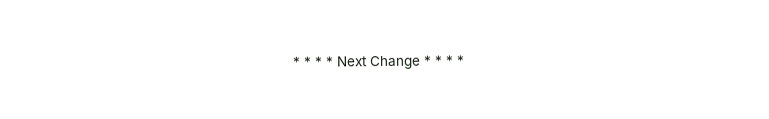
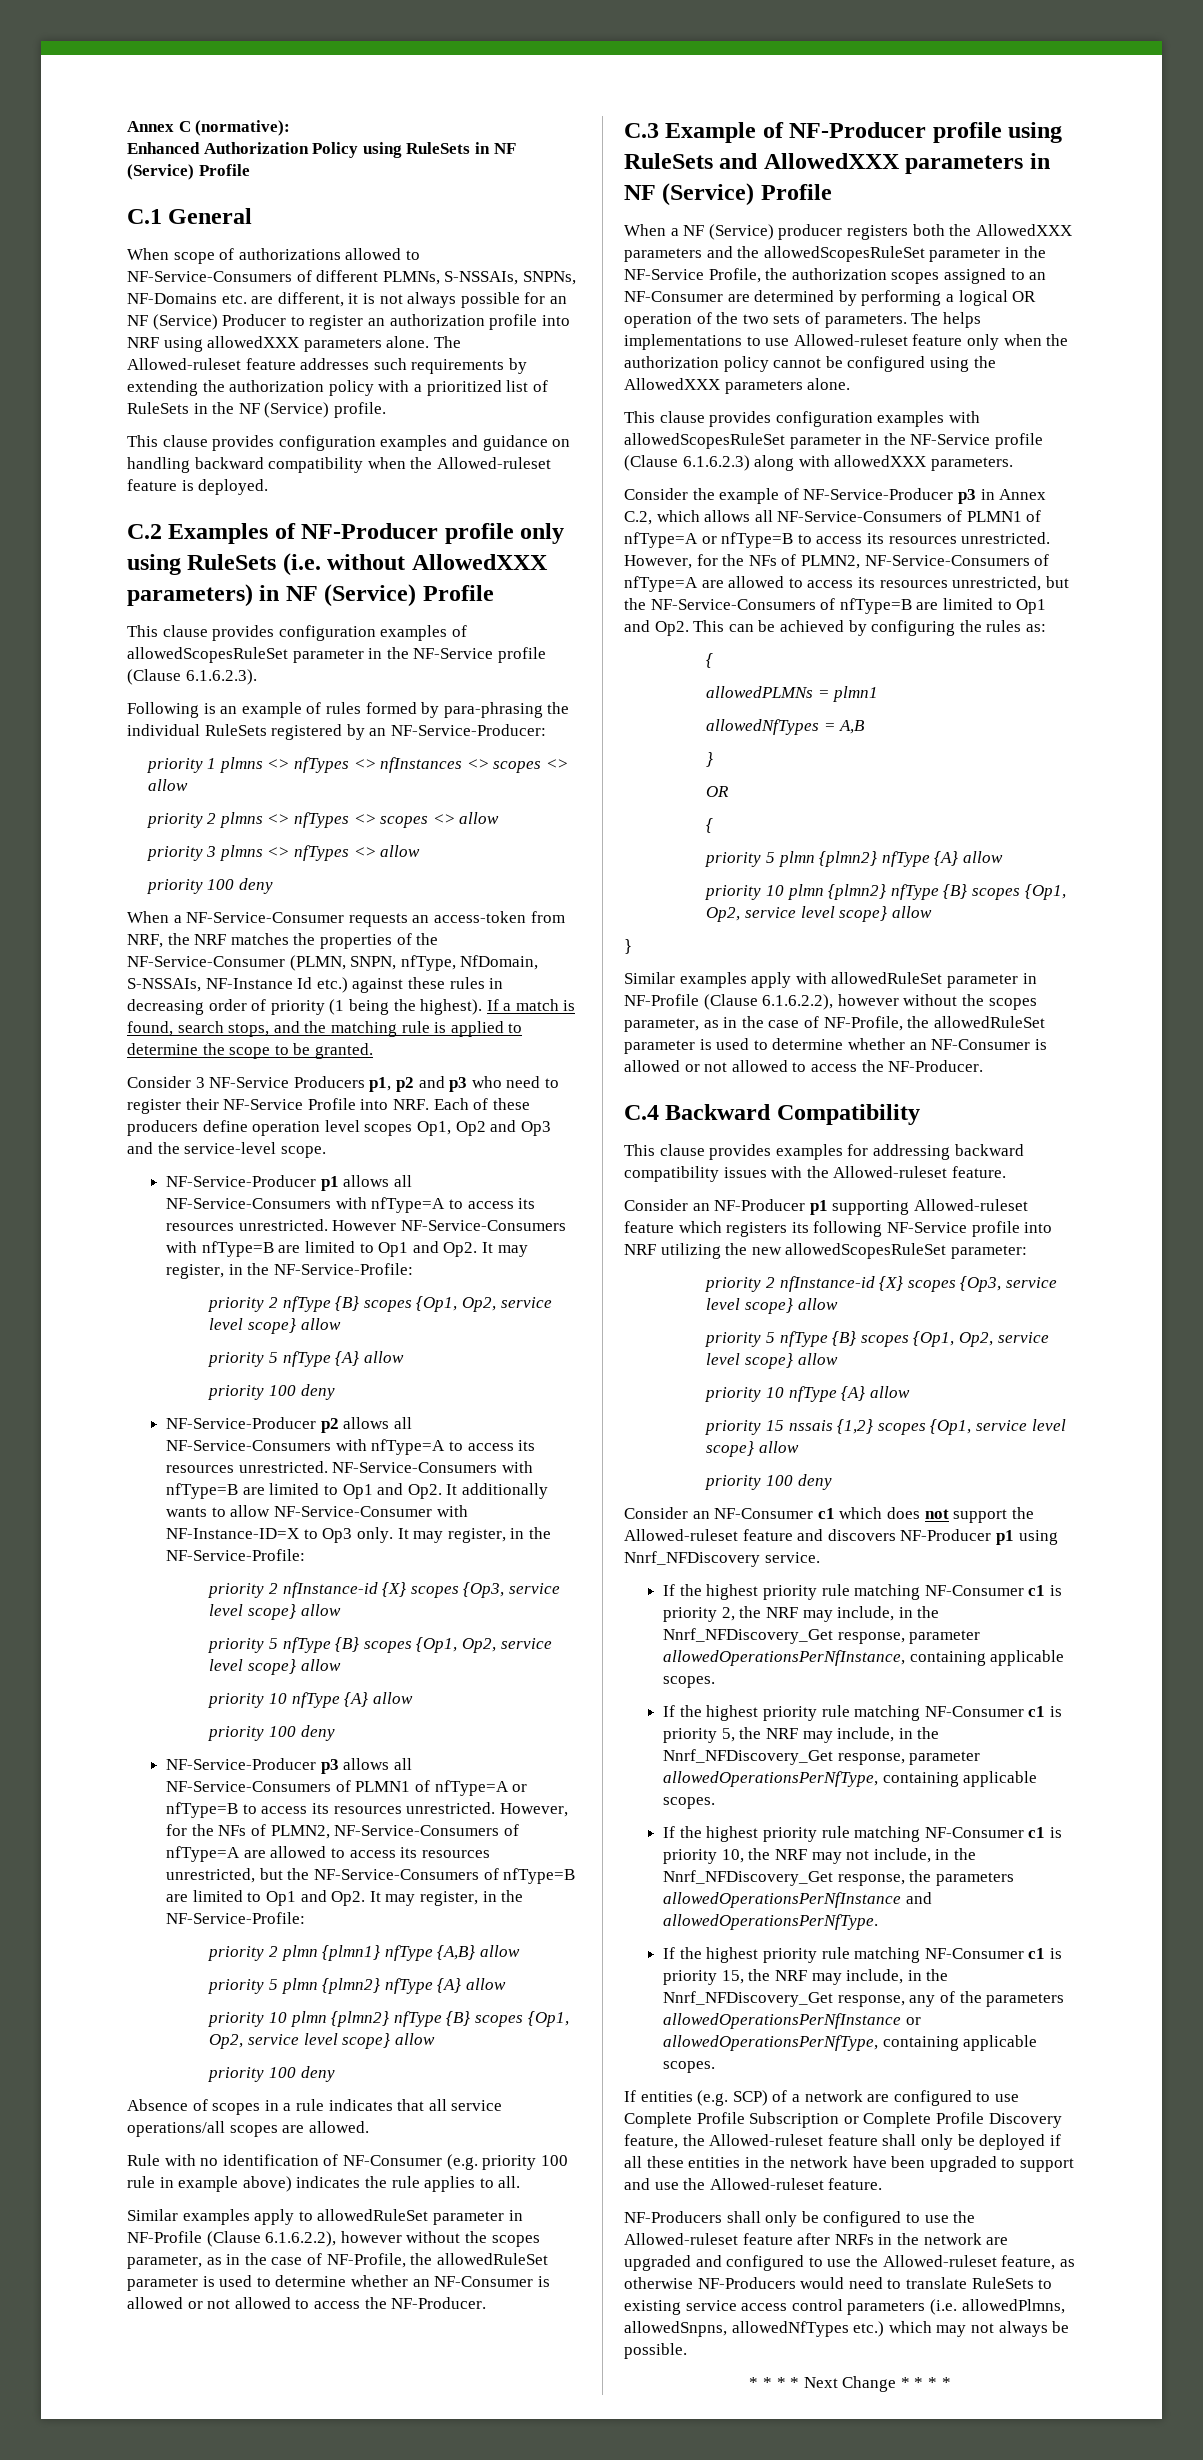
(292, 61) none -> [127,120,291,136] [127,142,516,158] [127,164,250,180] [127,208,253,224] [127,248,420,264] [127,270,576,285] [127,292,567,308] [127,314,570,330] [127,336,461,352] [127,358,527,374] [127,380,548,396] [127,402,386,418] [127,435,571,451] [127,457,551,473] [127,479,269,495] [127,523,565,544] [127,553,548,576] [127,584,494,607] [127,625,467,641] [127,647,546,663] [127,669,257,685] [127,702,570,718] [127,724,546,740] [146,757,568,773] [147,779,188,791] [146,812,500,828] [146,845,421,861] [146,878,273,894] [127,911,565,927] [127,933,439,949] [127,955,539,971] [127,977,504,993] [127,999,576,1015] [127,1021,523,1037] [127,1043,373,1059] [127,1076,559,1092] [127,1098,530,1114] [127,1120,551,1136] [127,1142,326,1158] [166,1175,413,1191] [166,1197,536,1213] [166,1219,567,1231] [166,1241,528,1257] [166,1263,414,1279] [208,1296,552,1312] [209,1318,341,1334] [208,1351,404,1367] [208,1384,335,1400] [166,1417,413,1433] [166,1439,536,1455] [166,1461,534,1473] [166,1483,549,1499] [166,1505,468,1517] [166,1527,552,1543] [166,1549,306,1561] [208,1582,560,1598] [209,1604,341,1620] [208,1637,552,1653] [209,1659,341,1675] [208,1692,413,1708] [208,1725,335,1741] [166,1758,413,1774] [166,1780,528,1796] [166,1802,568,1818] [166,1824,519,1839] [166,1846,490,1862] [166,1868,576,1884] [166,1890,524,1906] [166,1912,306,1924] [208,1945,520,1961] [208,1978,506,1994] [208,2011,569,2027] [209,2033,435,2049] [208,2066,335,2082] [127,2099,503,2115] [127,2121,369,2137] [127,2154,568,2170] [127,2176,521,2192] [127,2209,523,2225] [127,2231,540,2247] [127,2253,548,2269] [127,2275,550,2291] [127,2297,487,2309] [624,122,1063,143] [624,153,1050,174] [624,183,832,206] [624,224,1072,240] [624,246,1046,262] [624,268,1047,284] [624,290,1037,306] [624,312,981,328] [624,334,1069,350] [624,356,996,372] [624,378,851,394] [624,411,980,427] [624,433,1043,449] [624,455,1013,471] [624,488,1047,504] [624,510,1042,525] [624,532,1051,548] [624,554,1050,569] [624,576,1069,592] [624,598,1047,614] [624,620,1046,636] [706,653,714,668] [706,686,878,702] [706,719,865,735] [706,752,714,767] [706,786,730,797] [706,818,714,833] [705,851,1003,867] [705,884,1066,900] [706,906,932,922] [624,939,632,954] [624,972,1037,988] [624,994,1037,1010] [624,1016,1045,1032] [624,1038,1047,1054] [624,1060,984,1072] [624,1104,920,1125] [624,1144,1024,1160] [624,1166,1006,1182] [624,1199,1028,1215] [624,1221,1053,1237] [624,1243,1027,1259] [705,1276,1057,1292] [706,1298,838,1314] [705,1331,1049,1347] [706,1353,838,1369] [705,1386,910,1402] [705,1419,1066,1435] [706,1441,800,1457] [705,1474,832,1490] [624,1507,1034,1523] [624,1529,1058,1545] [624,1551,820,1567] [663,1584,1063,1600] [663,1606,940,1622] [663,1628,981,1644] [663,1650,1065,1666] [663,1676,716,1688] [663,1705,1063,1721] [663,1727,940,1743] [663,1749,981,1765] [663,1771,1038,1787] [663,1797,716,1809] [663,1826,1063,1842] [663,1848,977,1864] [663,1870,1015,1886] [663,1892,932,1908] [663,1914,879,1930] [663,1947,1063,1963] [663,1969,949,1985] [663,1991,1065,2007] [663,2013,921,2029] [663,2035,1038,2051] [663,2061,716,2073] [624,2090,1019,2106] [624,2112,1062,2128] [624,2134,1061,2150] [624,2156,1074,2172] [624,2178,883,2190] [624,2211,976,2227] [624,2233,1009,2245] [624,2255,1075,2271] [624,2277,1053,2289] [624,2299,1065,2315] [624,2321,1070,2337] [624,2343,687,2359] Annex C (normative): // Enhanced Authorization Policy using RuleSets in NF (Service) Profile // C.1 General // When scope of authorizations allowed to NF-Service-Consumers of different PLMNs, S-NSSAIs, SNPNs, NF-Domains etc. are different, it is not always possible for an NF (Service) Producer to register an authorization profile into NRF using allowedXXX parameters alone. The Allowed-ruleset feature addresses such requirements by extending the authorization policy with a prioritized list of RuleSets in the NF (Service) profile. // This clause provides configuration examples and guidance on handling backward compatibility when the Allowed-ruleset feature is deployed. // C.2 Examples of NF-Producer profile only using RuleSets (i.e. without AllowedXXX parameters) in NF (Service) Profile // This clause provides configuration examples of allowedScopesRuleSet parameter in the NF-Service profile (Clause 6.1.6.2.3). // Following is an example of rules formed by para-phrasing the individual RuleSets registered by an NF-Service-Producer: // priority 1 plmns <> nfTypes <> nfInstances <> scopes <> allow // priority 2 plmns <> nfTypes <> scopes <> allow // priority 3 plmns <> nfTypes <> allow // priority 100 deny // When a NF-Service-Consumer requests an access-token from NRF, the NRF matches the properties of the NF-Service-Consumer (PLMN, SNPN, nfType, NfDomain, S-NSSAIs, NF-Instance Id etc.) against these rules in decreasing order of priority (1 being the highest). If a match is found, search stops, and the matching rule is applied to determine the scope to be granted. // Consider 3 NF-Service Producers p1, p2 and p3 who need to register their NF-Service Profile into NRF. Each of these producers define operation level scopes Op1, Op2 and Op3 and the service-level scope. // NF-Service-Producer p1 allows all NF-Service-Consumers with nfType=A to access its resources unrestricted. However NF-Service-Consumers with nfType=B are limited to Op1 and Op2. It may register, in the NF-Service-Profile: // priority 2 nfType {B} scopes {Op1, Op2, service level scope} allow // priority 5 nfType {A} allow // priority 100 deny // NF-Service-Producer p2 allows all NF-Service-Consumers with nfType=A to access its resources unrestricted. NF-Service-Consumers with nfType=B are limited to Op1 and Op2. It additionally wants to allow NF-Service-Consumer with NF-Instance-ID=X to Op3 only. It may register, in the NF-Service-Profile: // priority 2 nfInstance-id {X} scopes {Op3, service level scope} allow // priority 5 nfType {B} scopes {Op1, Op2, service level scope} allow // priority 10 nfType {A} allow // priority 100 deny // NF-Service-Producer p3 allows all NF-Service-Consumers of PLMN1 of nfType=A or nfType=B to access its resources unrestricted. However, for the NFs of PLMN2, NF-Service-Consumers of nfType=A are allowed to access its resources unrestricted, but the NF-Service-Consumers of nfType=B are limited to Op1 and Op2. It may register, in the NF-Service-Profile: // priority 2 plmn {plmn1} nfType {A,B} allow // priority 5 plmn {plmn2} nfType {A} allow // priority 10 plmn {plmn2} nfType {B} scopes {Op1, Op2, service level scope} allow // priority 100 deny // Absence of scopes in a rule indicates that all service operations/all scopes are allowed. // Rule with no identification of NF-Consumer (e.g. priority 100 rule in example above) indicates the rule applies to all. // Similar examples apply to allowedRuleSet parameter in NF-Profile (Clause 6.1.6.2.2), however without the scopes parameter, as in the case of NF-Profile, the allowedRuleSet parameter is used to determine whether an NF-Consumer is allowed or not allowed to access the NF-Producer. // C.3 Example of NF-Producer profile using RuleSets and AllowedXXX parameters in NF (Service) Profile // When a NF (Service) producer registers both the AllowedXXX parameters and the allowedScopesRuleSet parameter in the NF-Service Profile, the authorization scopes assigned to an NF-Consumer are determined by performing a logical OR operation of the two sets of parameters. The helps implementations to use Allowed-ruleset feature only when the authorization policy cannot be configured using the AllowedXXX parameters alone. // This clause provides configuration examples with allowedScopesRuleSet parameter in the NF-Service profile (Clause 6.1.6.2.3) along with allowedXXX parameters. // Consider the example of NF-Service-Producer p3 in Annex C.2, which allows all NF-Service-Consumers of PLMN1 of nfType=A or nfType=B to access its resources unrestricted. However, for the NFs of PLMN2, NF-Service-Consumers of nfType=A are allowed to access its resources unrestricted, but the NF-Service-Consumers of nfType=B are limited to Op1 and Op2. This can be achieved by configuring the rules as: // { // allowedPLMNs = plmn1 // allowedNfTypes = A,B // } // OR // { // priority 5 plmn {plmn2} nfType {A} allow // priority 10 plmn {plmn2} nfType {B} scopes {Op1, Op2, service level scope} allow // } // Similar examples apply with allowedRuleSet parameter in NF-Profile (Clause 6.1.6.2.2), however without the scopes parameter, as in the case of NF-Profile, the allowedRuleSet parameter is used to determine whether an NF-Consumer is allowed or not allowed to access the NF-Producer. // C.4 Backward Compatibility // This clause provides examples for addressing backward compatibility issues with the Allowed-ruleset feature. // Consider an NF-Producer p1 supporting Allowed-ruleset feature which registers its following NF-Service profile into NRF utilizing the new allowedScopesRuleSet parameter: // priority 2 nfInstance-id {X} scopes {Op3, service level scope} allow // priority 5 nfType {B} scopes {Op1, Op2, service level scope} allow // priority 10 nfType {A} allow // priority 15 nssais {1,2} scopes {Op1, service level scope} allow // priority 100 deny // Consider an NF-Consumer c1 which does not support the Allowed-ruleset feature and discovers NF-Producer p1 using Nnrf_NFDiscovery service. // If the highest priority rule matching NF-Consumer c1 is priority 2, the NRF may include, in the Nnrf_NFDiscovery_Get response, parameter allowedOperationsPerNfInstance, containing applicable scopes. // If the highest priority rule matching NF-Consumer c1 is priority 5, the NRF may include, in the Nnrf_NFDiscovery_Get response, parameter allowedOperationsPerNfType, containing applicable scopes. // If the highest priority rule matching NF-Consumer c1 is priority 10, the NRF may not include, in the Nnrf_NFDiscovery_Get response, the parameters allowedOperationsPerNfInstance and allowedOperationsPerNfType. // If the highest priority rule matching NF-Consumer c1 is priority 15, the NRF may include, in the Nnrf_NFDiscovery_Get response, any of the parameters allowedOperationsPerNfInstance or allowedOperationsPerNfType, containing applicable scopes. // If entities (e.g. SCP) of a network are configured to use Complete Profile Subscription or Complete Profile Discovery feature, the Allowed-ruleset feature shall only be deployed if all these entities in the network have been upgraded to support and use the Allowed-ruleset feature. // NF-Producers shall only be configured to use the Allowed-ruleset feature after NRFs in the network are upgraded and configured to use the Allowed-ruleset feature, as otherwise NF-Producers would need to translate RuleSets to existing service access control parameters (i.e. allowedPlmns, allowedSnpns, allowedNfTypes etc.) which may not always be possible. //

